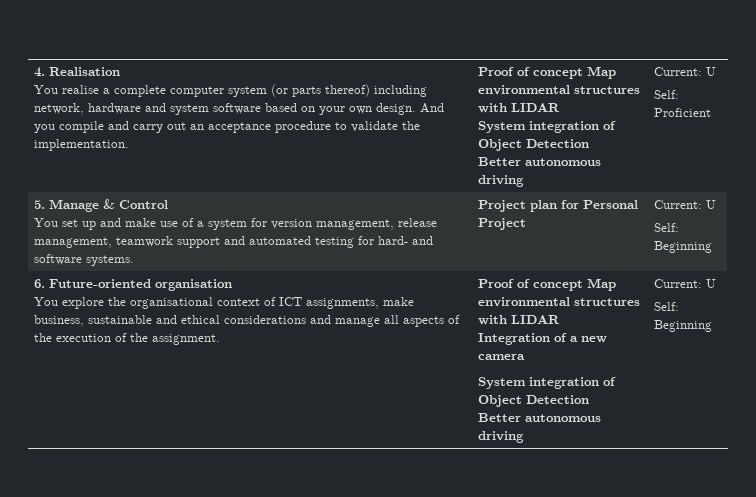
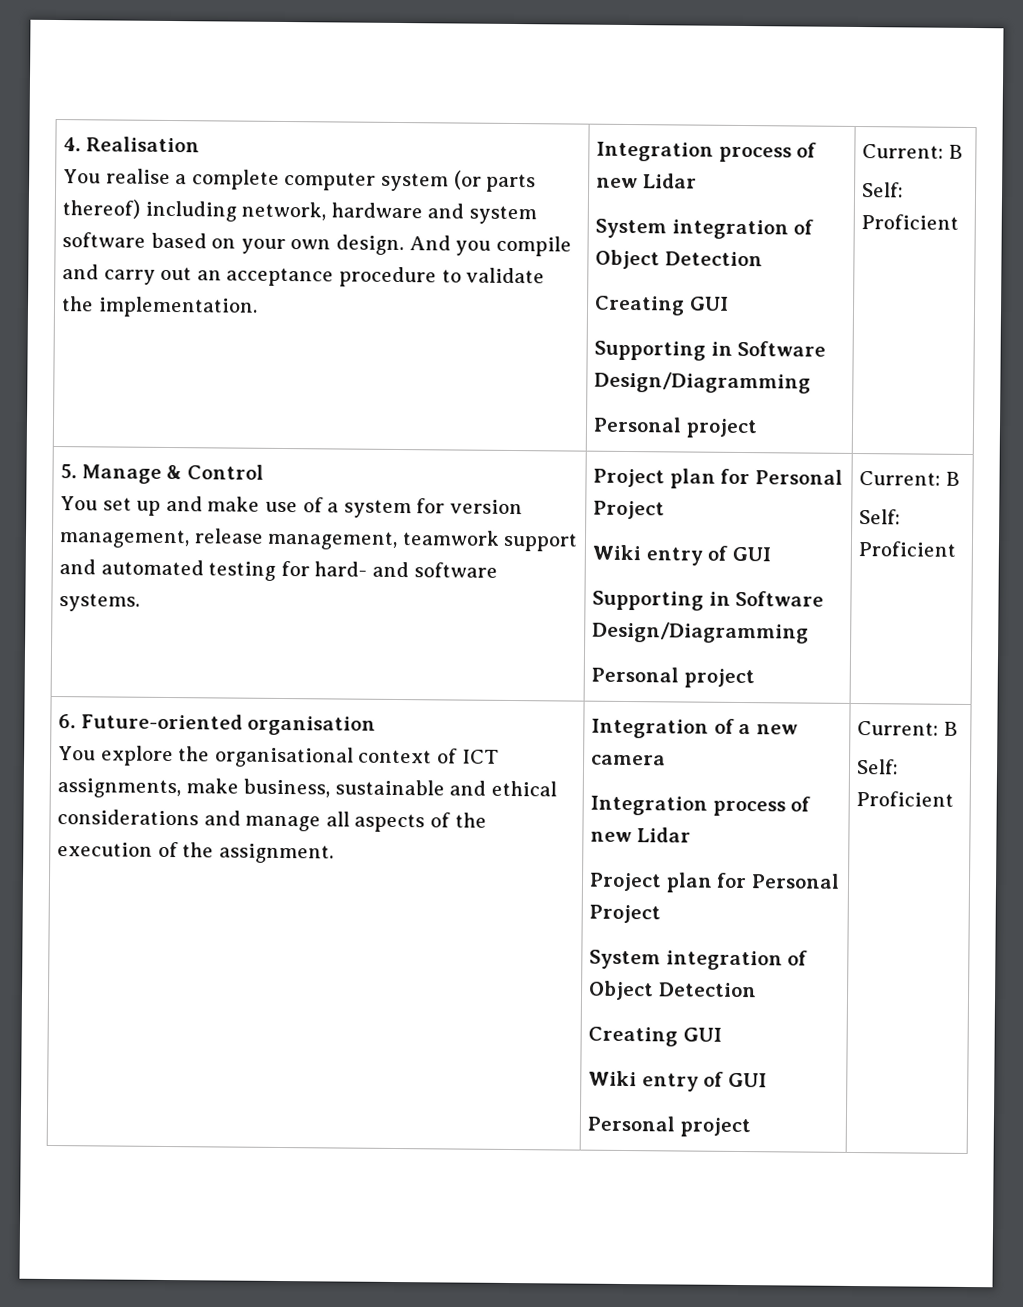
[478,66,617,79] [478,85,641,95] [478,103,561,113] [478,121,617,133] [478,139,590,151] [478,157,602,166] [478,175,525,187] [654,67,717,76] Proof of concept Map environmental structures with LIDAR // System integration of Object Detection // Better autonomous driving | Current: U -> [596,141,818,163] [596,173,697,189] [595,218,815,240] [595,249,763,270] [594,295,729,316] [594,340,827,361] [594,371,812,394] [593,416,758,439] [862,144,963,159] Integration process of new Lidar // System integration of Object Detection // Creating GUI // Supporting in Software Design/Diagramming // Personal project | Current: B
[654,200,717,209] [654,223,680,232] [654,241,713,253] | Current: U // Self: Beginning -> [592,544,771,566] [592,590,825,611] [592,621,810,644] [591,666,755,689] [859,471,960,486] [859,509,902,525] [858,541,957,557] // Wiki entry of GUI // Supporting in Software Design/Diagramming // Personal project | Current: B // Self: Proficient
[478,278,617,291] [478,297,641,307] [478,315,561,325] Proof of concept Map environmental structures with LIDAR // -> (334, 853) none
[478,377,617,389] [478,395,590,407] [478,413,602,422] [478,431,525,443] [654,279,717,288] [654,302,680,311] [654,320,713,332] // System integration of Object Detection // Better autonomous driving | Current: U // Self: Beginning -> [590,795,812,817] [590,827,691,843] [589,872,840,893] [589,904,662,924] [589,949,809,971] [588,980,757,1001] [588,1026,722,1047] [588,1070,767,1092] [587,1115,751,1138] [857,721,958,736] [856,759,900,775] [856,791,955,807] // Integration process of new Lidar // Project plan for Personal Project // System integration of Object Detection // Creating GUI // Wiki entry of GUI // Personal project | Current: B // Self: Proficient

